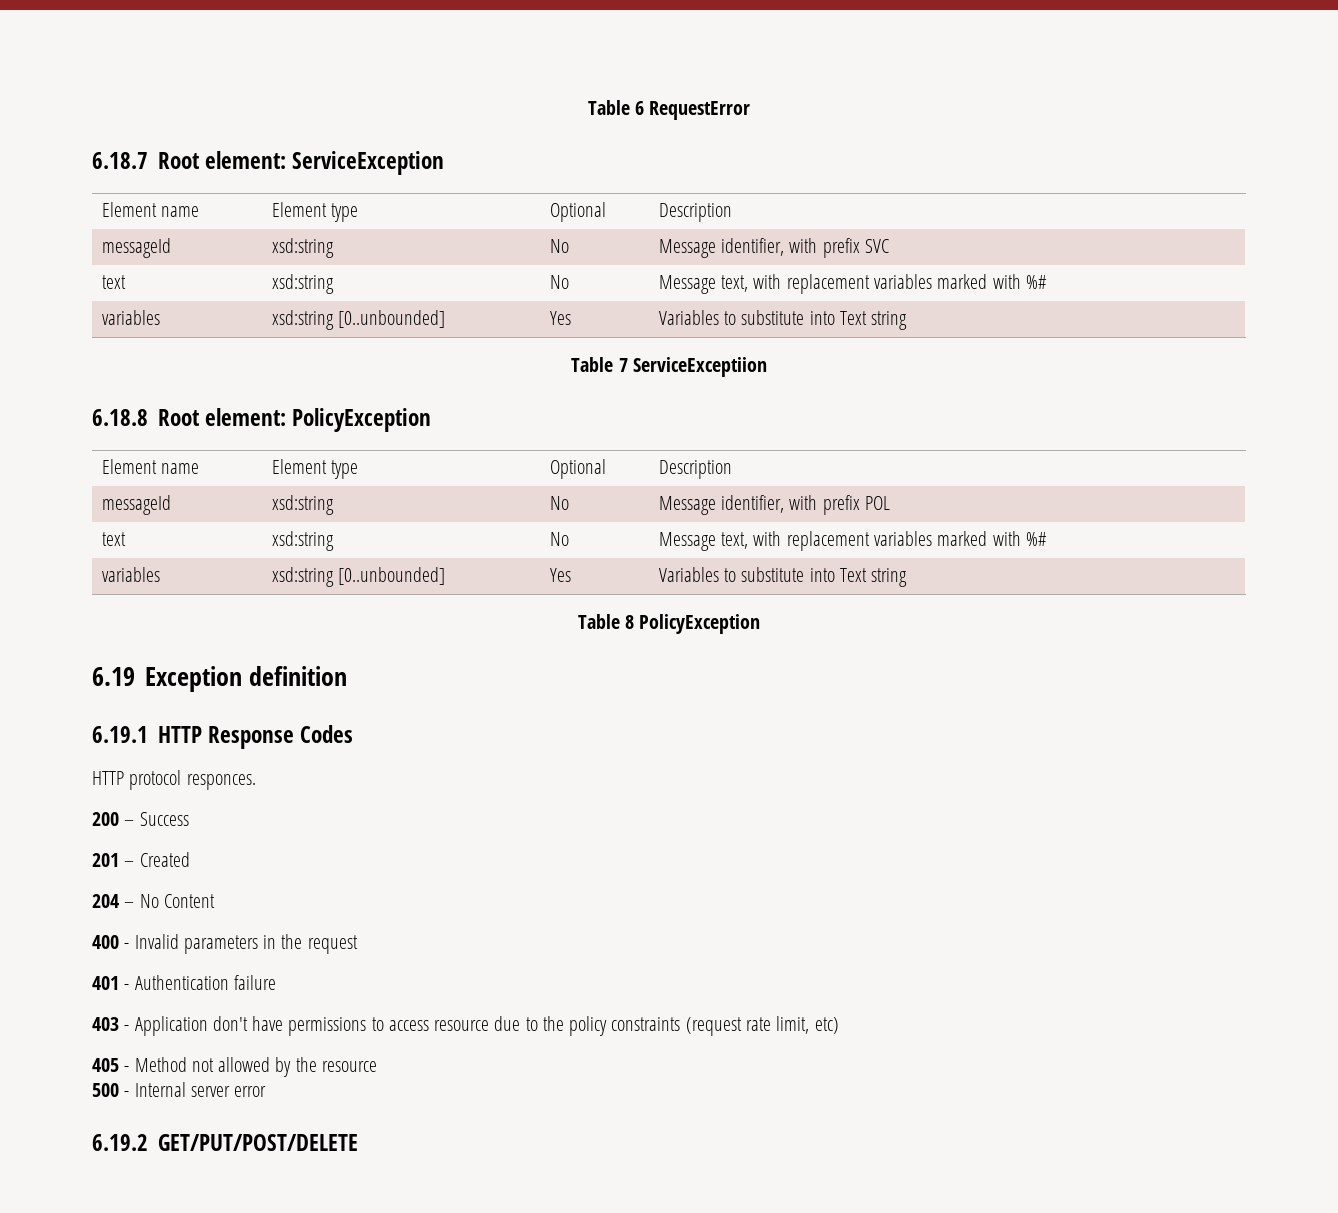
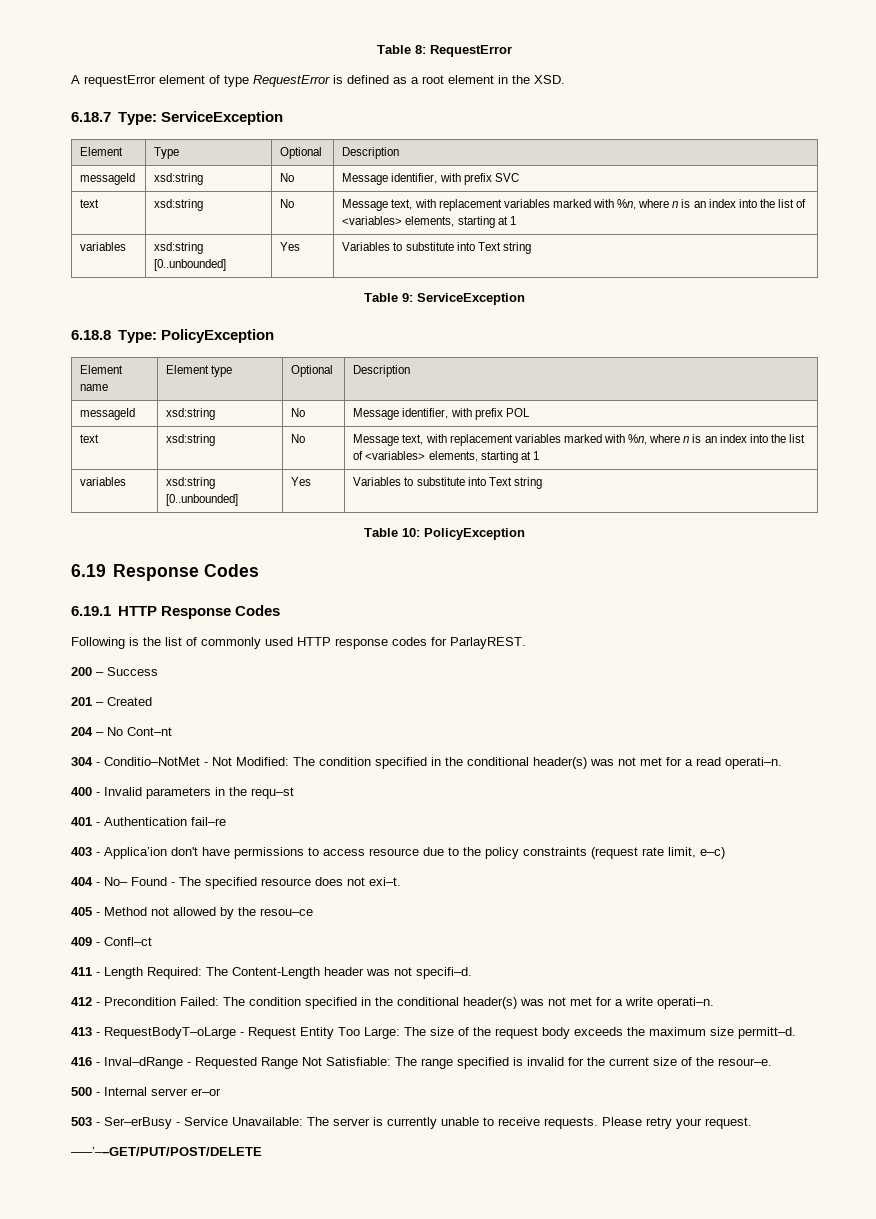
[587,100,751,120] Table 6 RequestError -> [377,45,512,57] [71,75,565,87] Table 8: RequestError // A requestError element of type RequestError is defined as a root element in the XSD.
[157,151,286,169] Root element: -> [117,112,157,125] Type:
[161,206,200,217] [271,202,359,222] name | Element type -> [154,147,180,159] | Type
[1025,275,1047,289] %# -> [617,199,807,210] [342,216,516,228] %n, where n is an index into the list of <variables> elements, starting at 1
[618,357,767,377] 7 ServiceExceptiion -> [402,293,525,305] 9: ServiceException
[157,408,286,426] Root element: -> [117,330,157,343] Type:
[1025,532,1047,546] %# -> [628,434,805,445] [353,451,539,463] %n, where n is an index into the list of <variables> elements, starting at 1
[624,615,634,629] 8 -> [402,528,420,537] 10:
[144,666,347,692] Exception definition -> [112,564,259,581] Response Codes
[92,770,256,790] HTTP protocol responces. -> [71,637,526,649] Following is the list of commonly used HTTP response codes for ParlayREST.
[163,894,215,908] Content -> [127,727,172,736] [71,757,782,769] Cont–nt // 304 - Conditio–NotMet - Not Modified: The condition specified in the conditional header(s) was not met for a read operati–n.
[307,935,358,954] request -> [251,787,294,799] requ–st
[233,975,276,990] failure -> [191,817,226,826] fail–re
[134,1016,208,1036] Application -> [104,847,167,859] Applica’ion
[814,1017,839,1034] etc) -> [700,847,725,859] [71,877,401,889] e–c) // 404 - No– Found - The specified resource does not exi–t.
[321,1061,377,1072] [92,1082,267,1097] [92,1134,358,1151] resource // 500 - Internal server error // 6.19.2 GET/PUT/POST/DELETE -> [260,908,313,916] [71,937,152,946] [71,967,472,979] [71,997,714,1009] [71,1027,796,1039] [71,1057,772,1069] [71,1087,221,1096] [71,1117,752,1129] [71,1147,262,1156] resou–ce // 409 - Confl–ct // 411 - Length Required: The Content-Length header was not specifi–d. // 412 - Precondition Failed: The condition specified in the conditional header(s) was not met for a write operati–n. // 413 - RequestBodyT–oLarge - Request Entity Too Large: The size of the request body exceeds the maximum size permitt–d. // 416 - Inval–dRange - Requested Range Not Satisfiable: The range specified is invalid for the current size of the resour–e. // 500 - Internal server er–or // 503 - Ser–erBusy - Service Unavailable: The server is currently unable to receive requests. Please retry your request. // –––’––GET/PUT/POST/DELETE

